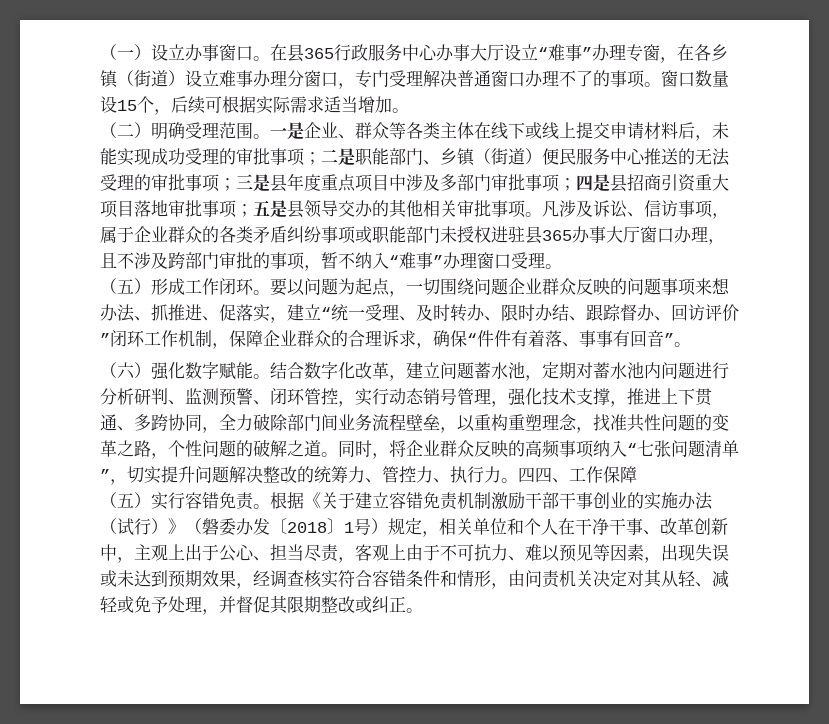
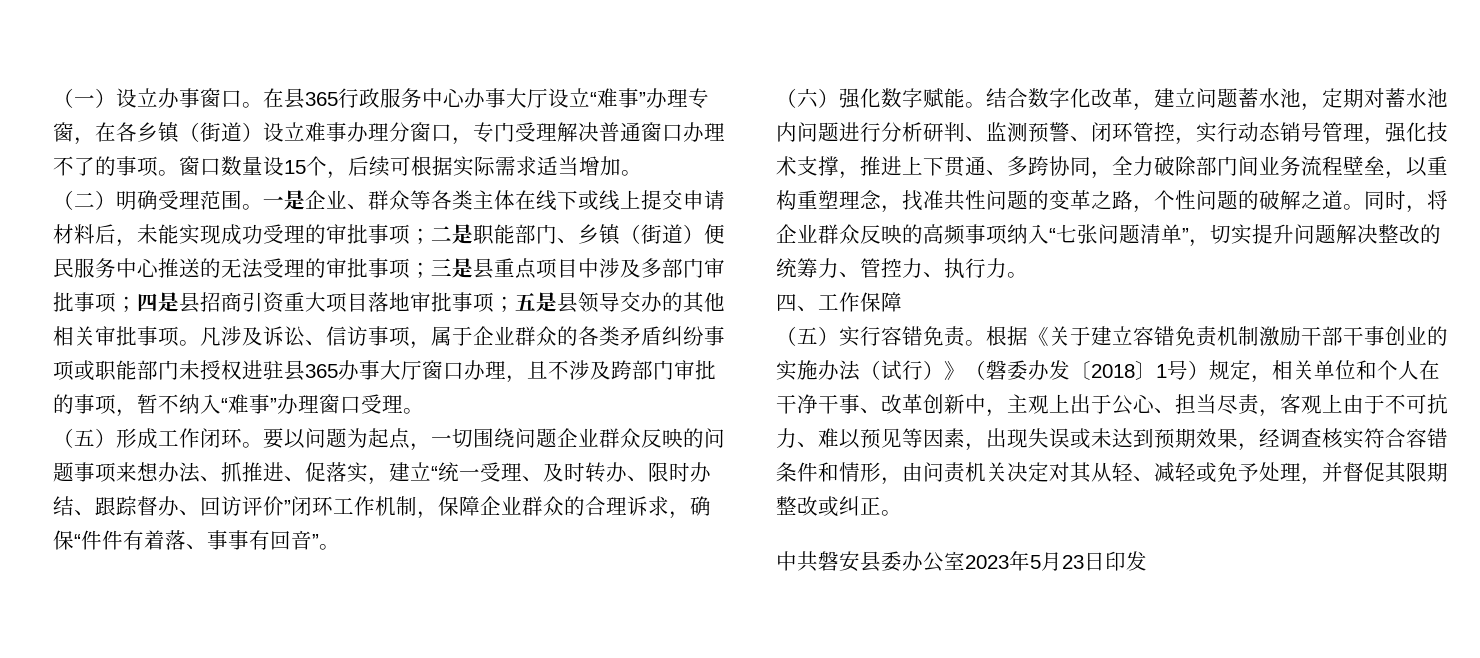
[287,173,321,191] 年度 -> (494, 268) none
[518,467,535,483] 四 -> (1028, 275) //
(423, 610) none -> [776,551,1147,572] // 中共磐安县委办公室2023年5月23日印发

